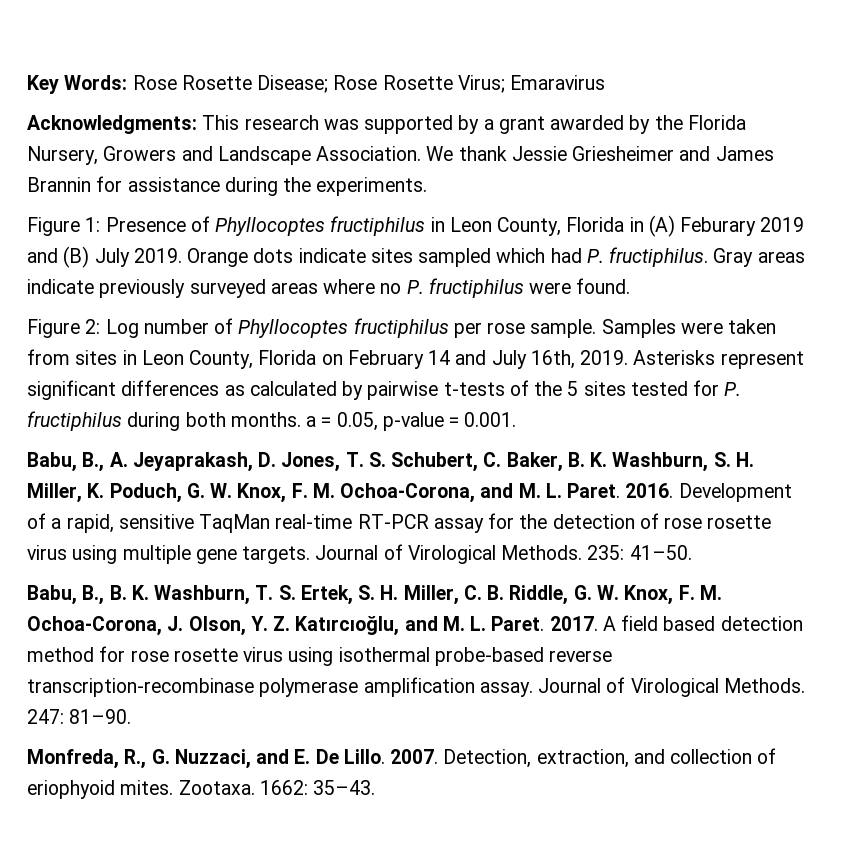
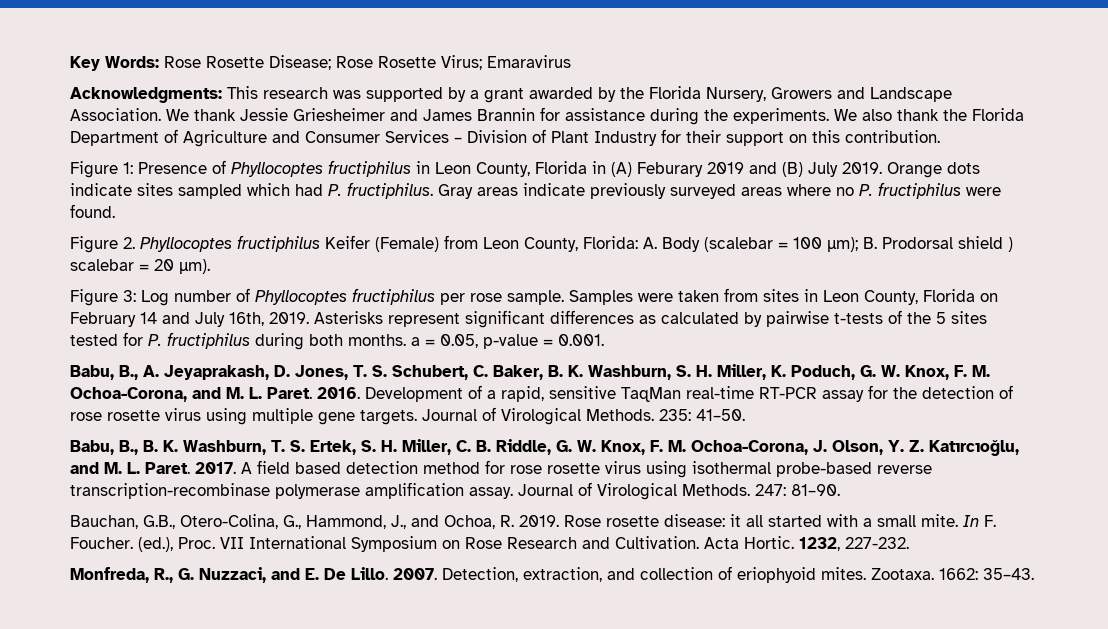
(428, 186) none -> [834,108,1024,121] [70,129,940,147] We also thank the Florida Department of Agriculture and Consumer Services – Division of Plant Industry for their support on this contribution.
[85,319,101,334] 2: -> [123,235,1013,252] [70,259,210,274] [70,289,136,306] 2. Phyllocoptes fructiphilus Keifer (Female) from Leon County, Florida: A. Body (scalebar = 100 µm); B. Prodorsal shield ) scalebar = 20 µm). // Figure 3:
(132, 716) none -> [70,514,996,529] [70,536,909,552] // Bauchan, G.B., Otero-Colina, G., Hammond, J., and Ochoa, R. 2019. Rose rosette disease: it all started with a small mite. In F. Foucher. (ed.), Proc. VII International Symposium on Rose Research and Cultivation. Acta Hortic. 1232, 227-232.

